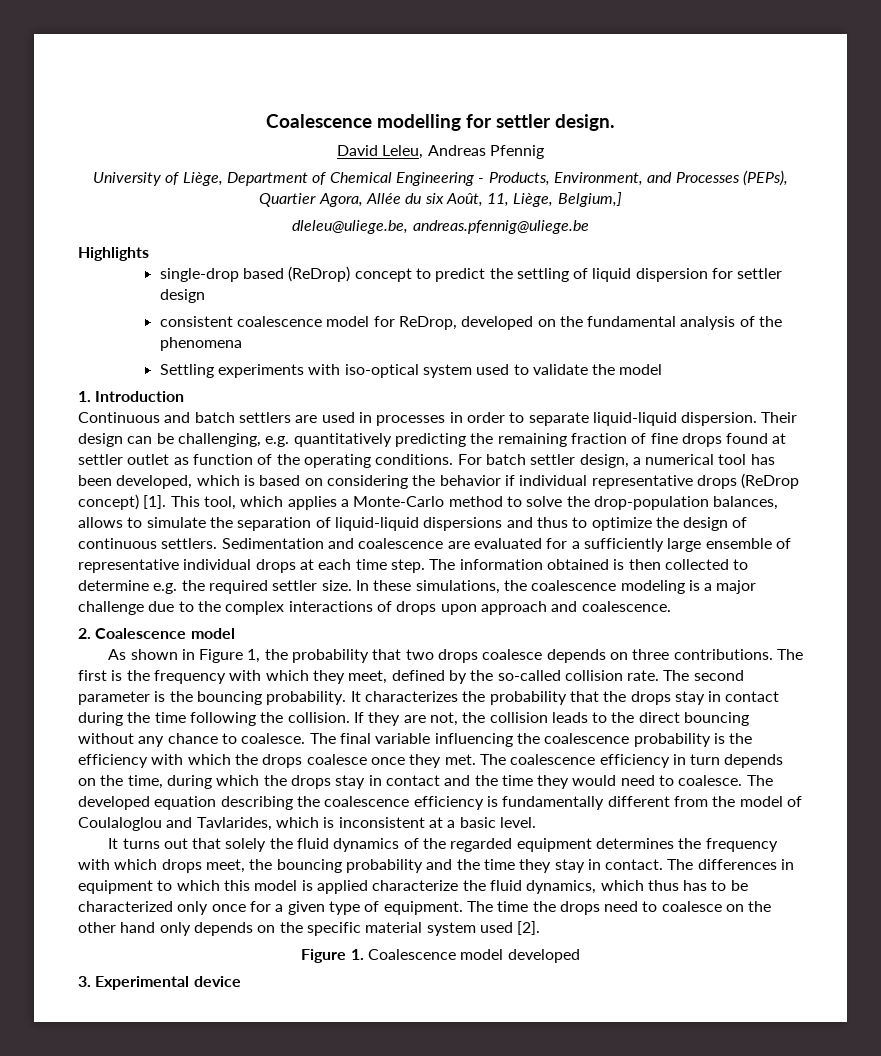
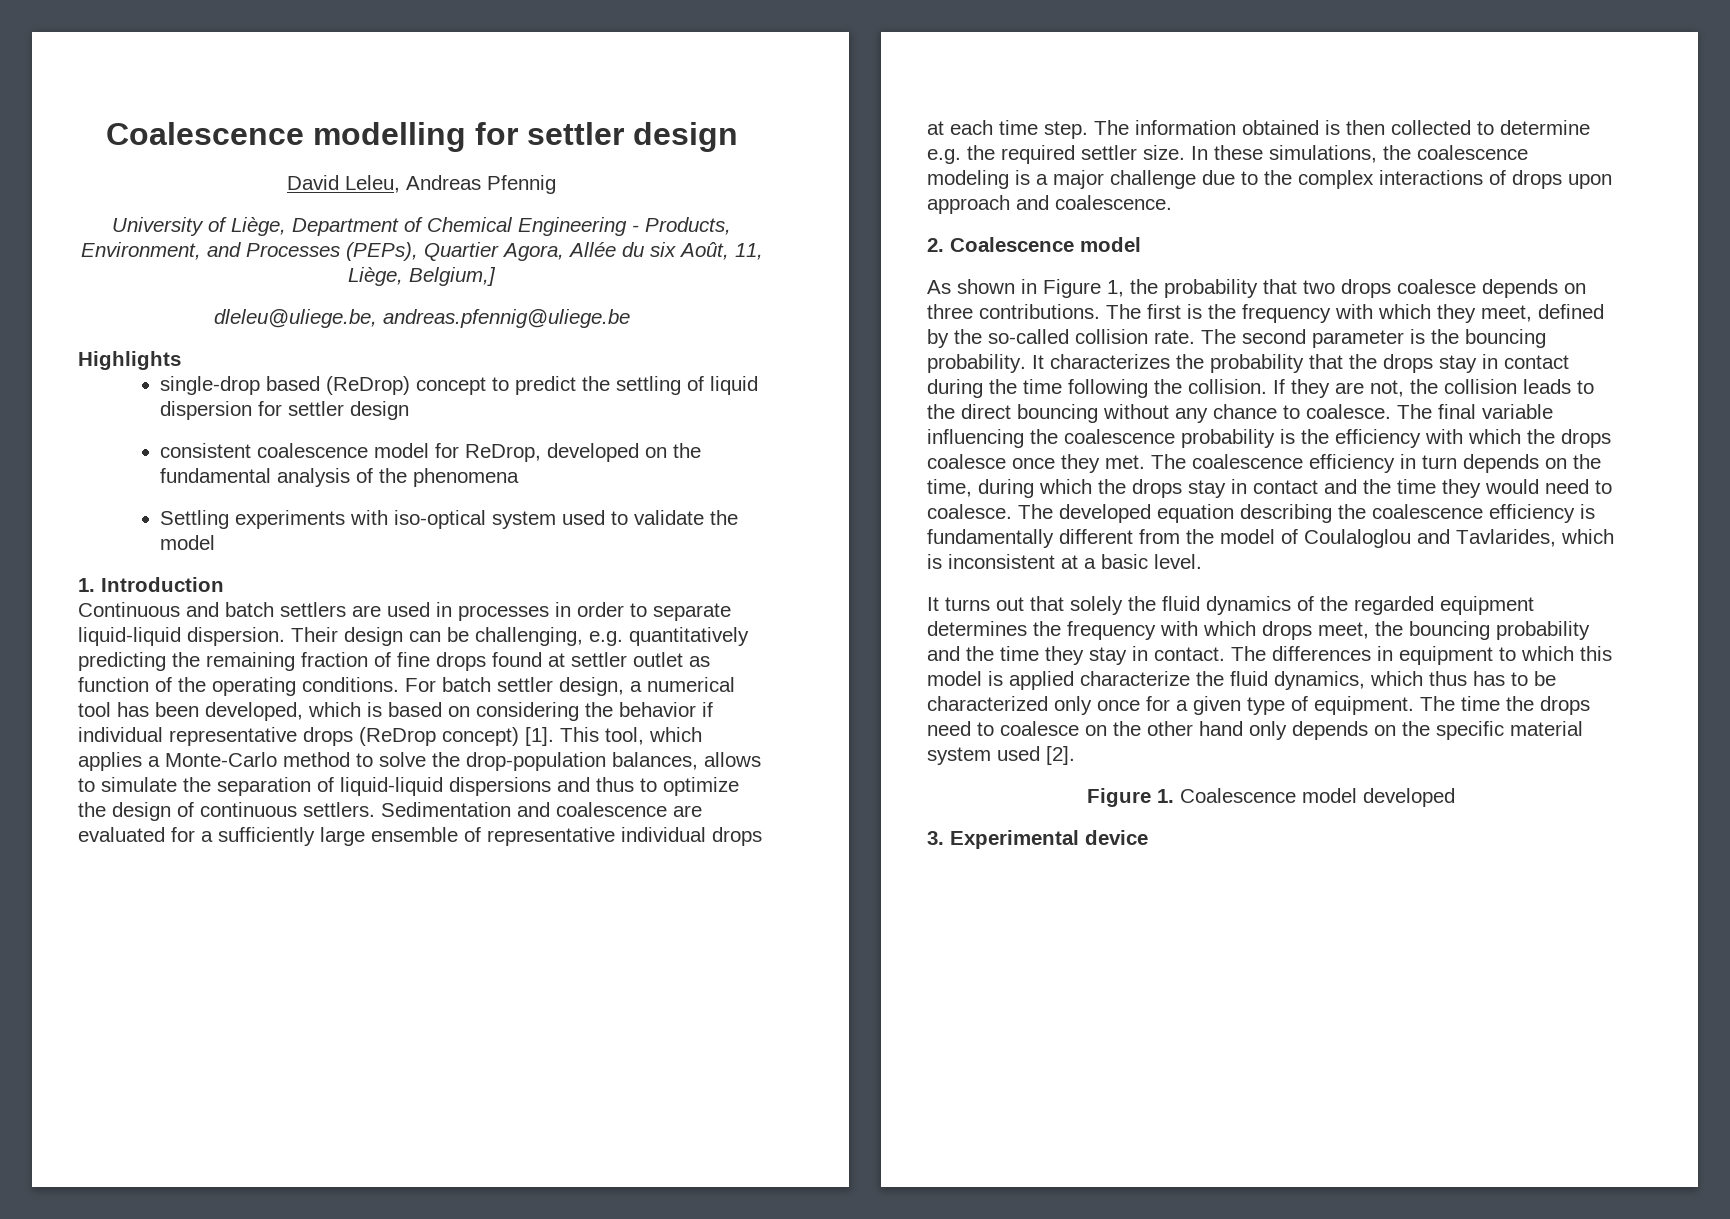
[555,114,615,131] design. -> [632,122,738,152] design

